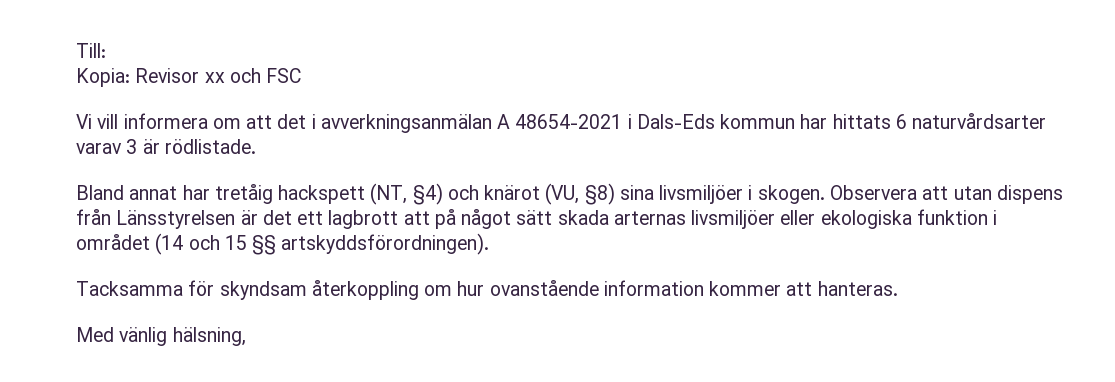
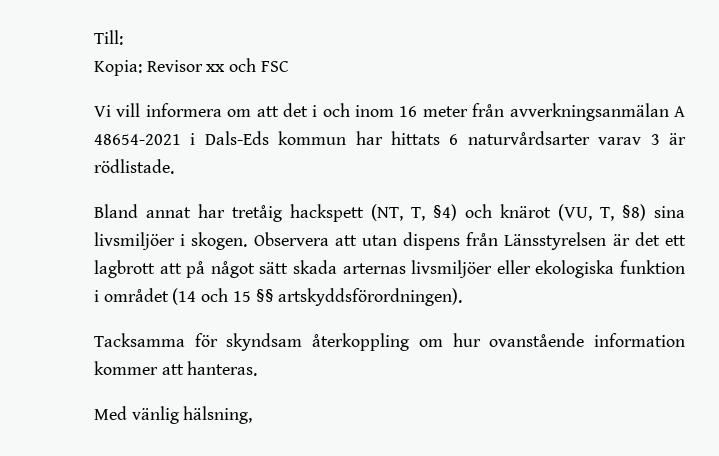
(316, 121) none -> [322,103,505,117] och inom 16 meter från
(408, 194) none -> [411,207,425,221] T,
(580, 194) none -> [600,207,614,221] T,

